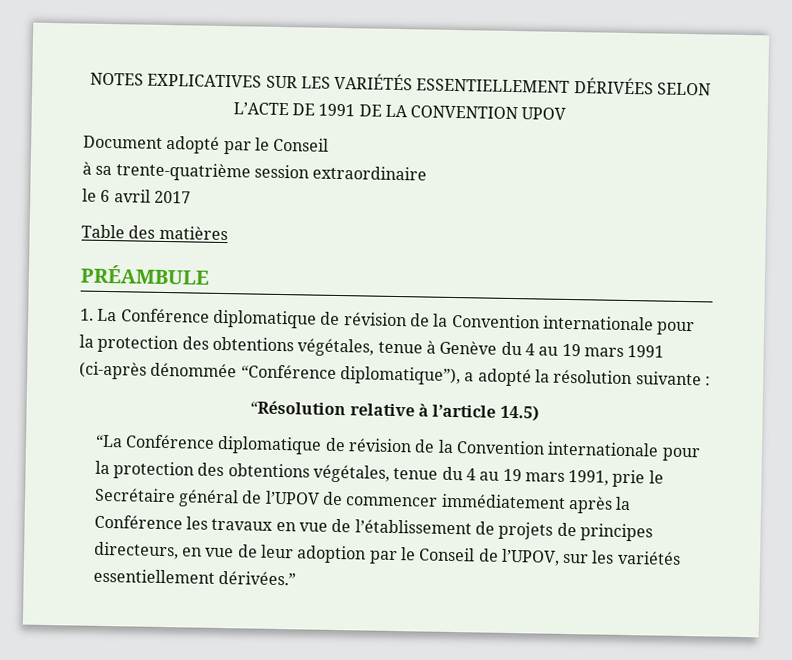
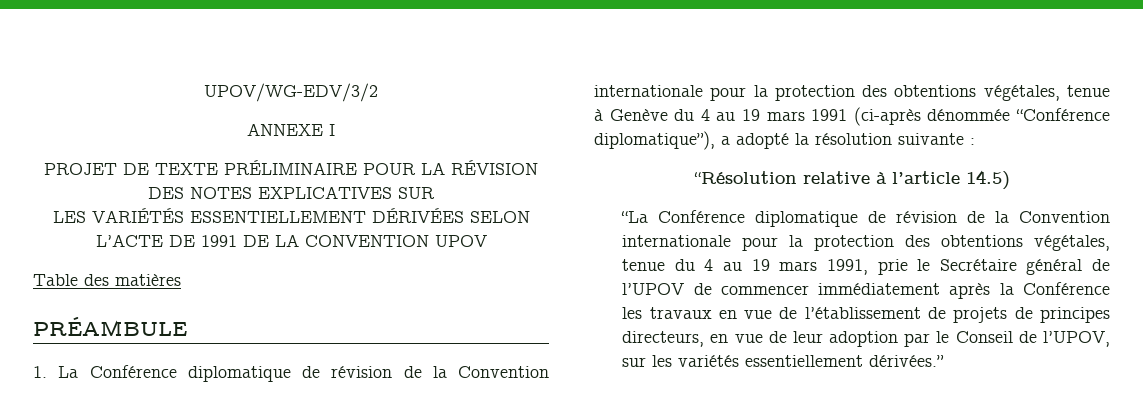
(89, 79) none -> [204,83,378,102] [247,123,335,136] [44,160,538,175] [148,187,184,199] UPOV/WG-EDV/3/2 // ANNEXE I // PROJET DE TEXTE PRÉLIMINAIRE POUR LA RÉVISION DES
(298, 82) none -> (435, 193) //
[83,135,330,155] [82,161,428,182] [82,188,191,204] // Document adopté par le Conseil // à sa trente-quatrième session extraordinaire // le 6 avril 2017 -> (487, 241) none

